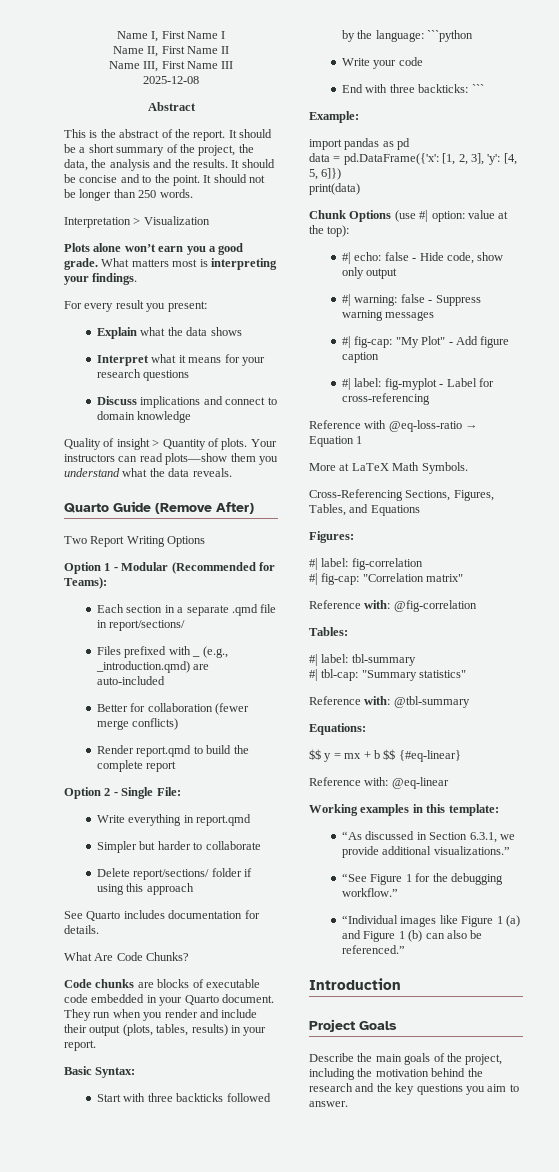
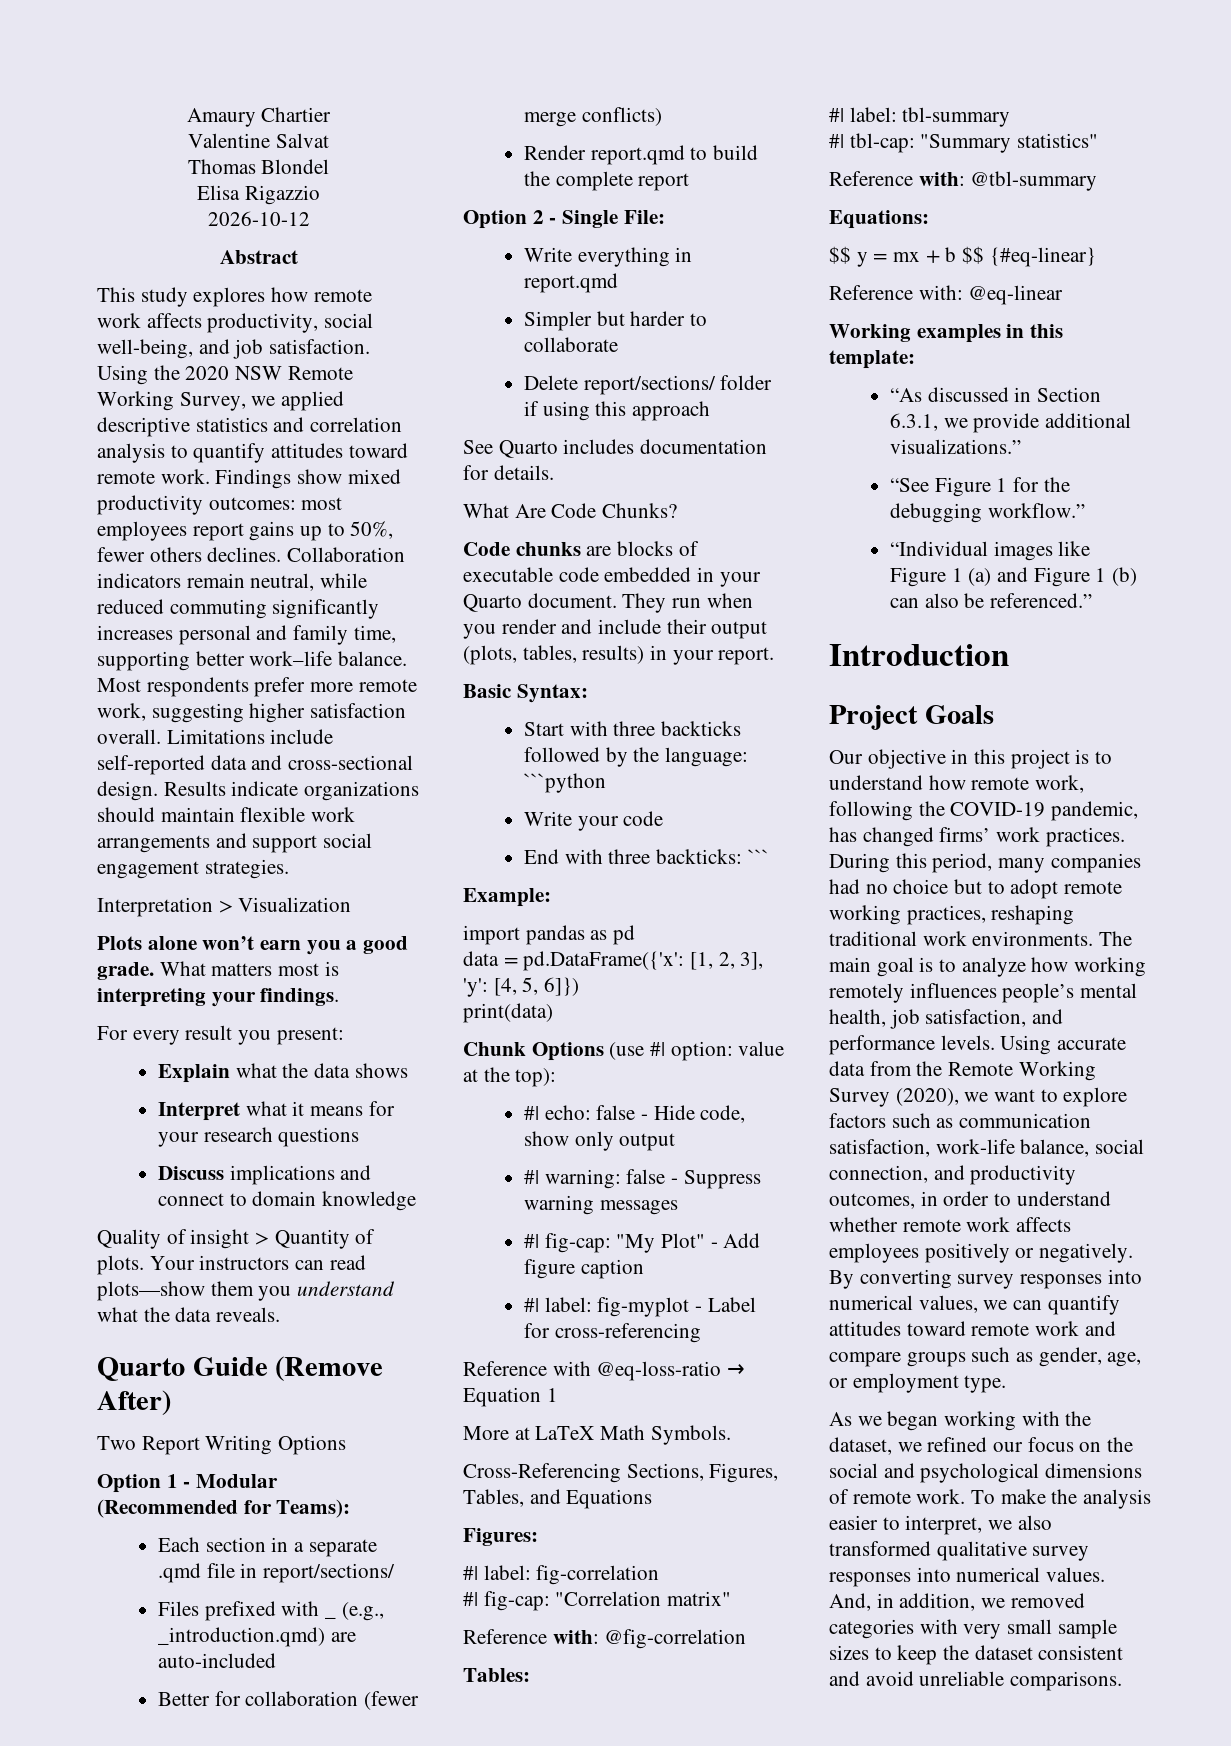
[116,31,226,42] [112,46,230,57] [108,61,234,72] [143,76,199,84] [147,102,196,111] [64,129,272,141] [64,144,254,156] [64,159,275,171] [64,174,265,186] [64,189,193,201] Name I, First Name I // Name II, First Name II // Name III, First Name III // 2025-12-08 // Abstract // This is the abstract of the report. It should be a short summary of the project, the data, the analysis and the results. It should be concise and to the point. It should not be longer than 250 words. -> [186,107,332,127] [188,133,329,148] [187,159,330,174] [197,185,320,205] [207,211,310,226] [219,250,298,264] [97,287,372,307] [97,313,374,333] [97,339,371,359] [97,365,353,385] [97,391,345,411] [97,417,403,437] [97,443,408,463] [97,469,401,489] [97,495,343,515] [97,521,394,541] [97,547,406,562] [97,573,368,591] [97,599,380,619] [97,625,396,645] [97,651,408,671] [97,677,417,697] [97,703,407,723] [97,729,334,744] [97,755,414,775] [97,781,420,801] [97,807,356,822] [97,833,373,853] [97,859,289,879] Amaury Chartier // Valentine Salvat // Thomas Blondel // Elisa Rigazzio // 2026-10-12 // Abstract // This study explores how remote work affects productivity, social well-being, and job satisfaction. Using the 2020 NSW Remote Working Survey, we applied descriptive statistics and correlation analysis to quantify attitudes toward remote work. Findings show mixed productivity outcomes: most employees report gains up to 50%, fewer others declines. Collaboration indicators remain neutral, while reduced commuting significantly increases personal and family time, supporting better work–life balance. Most respondents prefer more remote work, suggesting higher satisfaction overall. Limitations include self-reported data and cross-sectional design. Results indicate organizations should maintain flexible work arrangements and support social engagement strategies.
[309,1053,503,1065] [309,1068,483,1080] [309,1083,519,1095] [309,1101,348,1107] Describe the main goals of the project, including the motivation behind the research and the key questions you aim to answer. -> [829,749,1113,769] [829,775,1085,793] [829,801,1139,821] [829,827,1125,847] [829,853,1141,873] [829,879,1123,899] [829,905,1075,925] [829,931,1133,946] [829,957,1147,977] [829,983,1138,1003] [829,1009,1064,1029] [829,1035,1127,1055] [829,1061,1096,1081] [829,1087,1128,1107] [829,1113,1092,1128] [829,1139,1145,1157] [829,1165,1077,1185] [829,1191,1111,1209] [829,1217,1072,1232] [829,1243,1134,1263] [829,1269,1142,1289] [829,1295,1120,1315] [829,1321,1116,1336] [829,1347,1142,1367] [829,1373,1007,1393] [829,1411,1092,1431] [829,1437,1134,1455] [829,1463,1143,1483] [829,1489,1152,1509] [829,1515,1052,1535] [829,1541,1090,1561] [829,1567,1106,1587] [829,1593,1085,1611] [829,1619,1117,1639] [829,1645,1124,1665] [829,1671,1123,1691] Our objective in this project is to understand how remote work, following the COVID-19 pandemic, has changed firms’ work practices. During this period, many companies had no choice but to adopt remote working practices, reshaping traditional work environments. The main goal is to analyze how working remotely influences people’s mental health, job satisfaction, and performance levels. Using accurate data from the Remote Working Survey (2020), we want to explore factors such as communication satisfaction, work-life balance, social connection, and productivity outcomes, in order to understand whether remote work affects employees positively or negatively. By converting survey responses into numerical values, we can quantify attitudes toward remote work and compare groups such as gender, age, or employment type. // As we began working with the dataset, we refined our focus on the social and psychological dimensions of remote work. To make the analysis easier to interpret, we also transformed qualitative survey responses into numerical values. And, in addition, we removed categories with very small sample sizes to keep the dataset consistent and avoid unreliable comparisons.

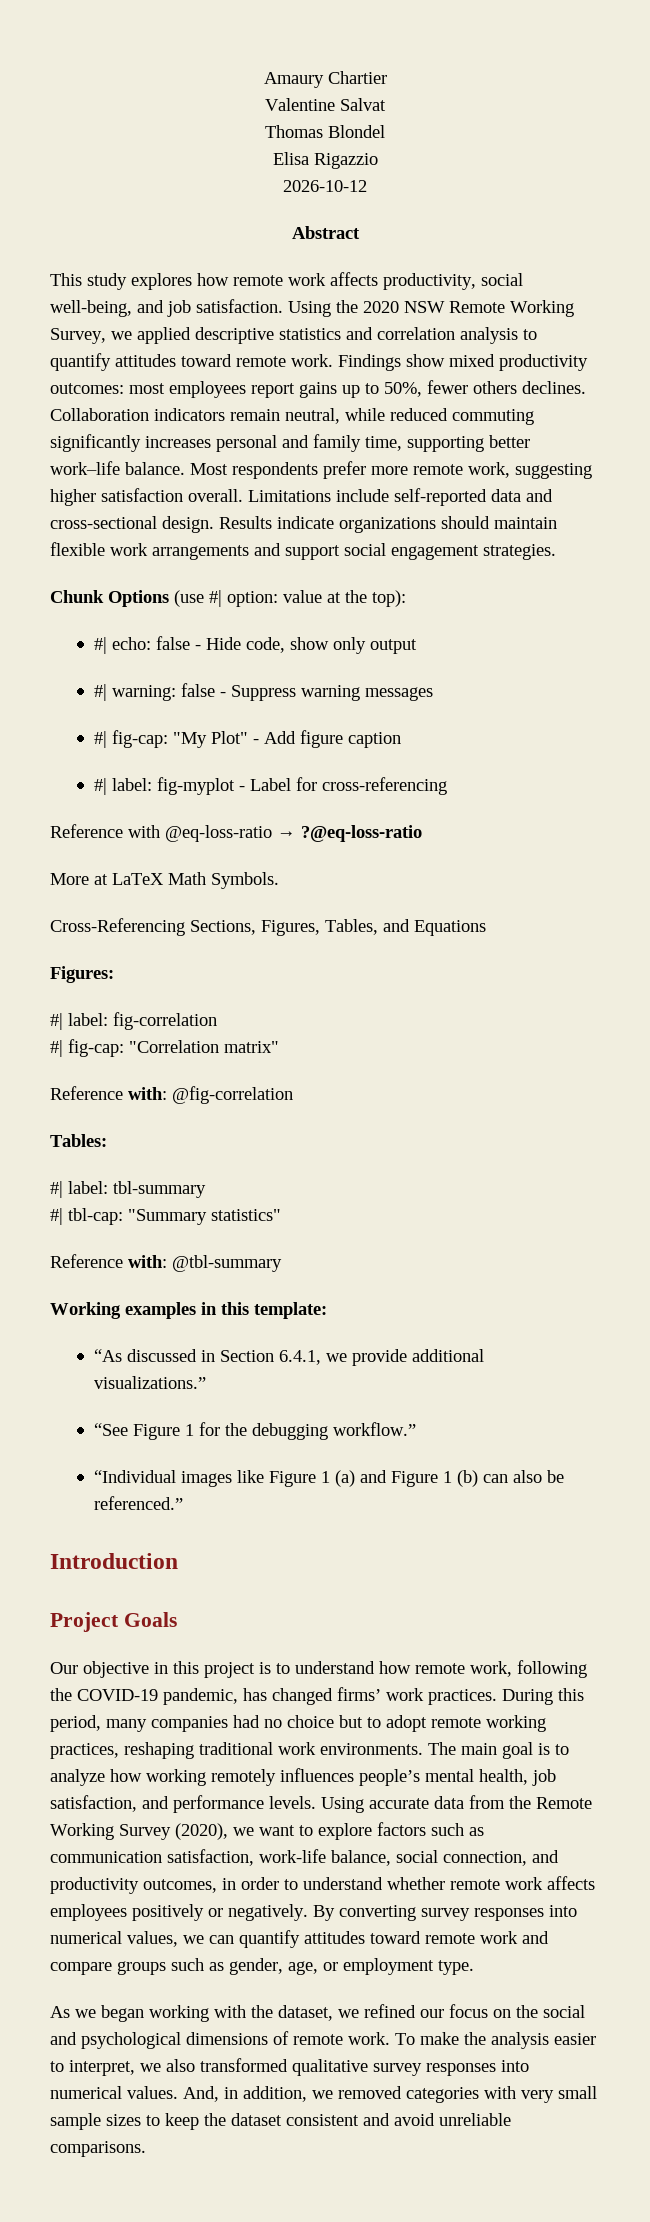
[97,897,352,917] [97,936,409,955] [97,961,339,980] [97,988,340,1007] [97,1025,344,1045] [158,1063,408,1083] [158,1101,395,1121] [158,1127,360,1147] [158,1165,372,1185] [158,1191,417,1211] [97,1229,376,1249] [97,1255,366,1275] [97,1281,396,1301] [97,1307,281,1322] [97,1356,384,1381] [97,1390,171,1415] [97,1435,347,1455] [97,1474,279,1493] [97,1499,351,1518] [158,1537,377,1557] [158,1563,396,1583] [158,1601,320,1621] [325,1602,384,1621] [158,1627,356,1647] [158,1653,277,1668] [158,1691,420,1710] [524,107,662,127] [524,145,759,165] [524,171,690,191] [463,210,665,229] [524,247,693,267] [524,273,619,293] [524,311,708,331] [524,337,619,352] [524,375,773,395] [524,401,711,421] [463,439,768,458] [463,465,554,480] [463,503,678,518] [463,541,699,556] [463,567,761,587] [463,593,753,613] [463,619,768,639] [463,645,775,665] [463,684,588,703] [524,721,742,736] [524,747,749,767] [524,773,607,793] [524,811,664,831] [524,849,769,864] [463,888,551,907] [463,925,636,945] [463,951,764,971] [463,977,580,997] [463,1003,553,1023] // Interpretation > Visualization // Plots alone won’t earn you a good grade. What matters most is interpreting your findings. // For every result you present: // Explain what the data shows // Interpret what it means for your research questions // Discuss implications and connect to domain knowledge // Quality of insight > Quantity of plots. Your instructors can read plots—show them you understand what the data reveals. // Quarto Guide (Remove After) // Two Report Writing Options // Option 1 - Modular (Recommended for Teams): // Each section in a separate .qmd file in report/sections/ // Files prefixed with _ (e.g., _introduction.qmd) are auto-included // Better for collaboration (fewer merge conflicts) // Render report.qmd to build the complete report // Option 2 - Single File: // Write everything in report.qmd // Simpler but harder to collaborate // Delete report/sections/ folder if using this approach // See Quarto includes documentation for details. // What Are Code Chunks? // Code chunks are blocks of executable code embedded in your Quarto document. They run when you render and include their output (plots, tables, results) in your report. // Basic Syntax: // Start with three backticks followed by the language: ```python // Write your code // End with three backticks: ``` // Example: // import pandas as pd // data = pd.DataFrame({'x': [1, 2, 3], 'y': [4, 5, 6]}) // print(data) -> (556, 552) none
[463,1387,558,1407] Equation 1 -> [301,825,422,842] ?@eq-loss-ratio
[829,210,929,229] [829,246,1096,267] [829,285,1064,305] // Equations: // $$ y = mx + b $$ {#eq-linear} // Reference with: @eq-linear -> (282, 1263) none
[890,413,939,431] 6.3.1, -> [278,1350,321,1365] 6.4.1,

